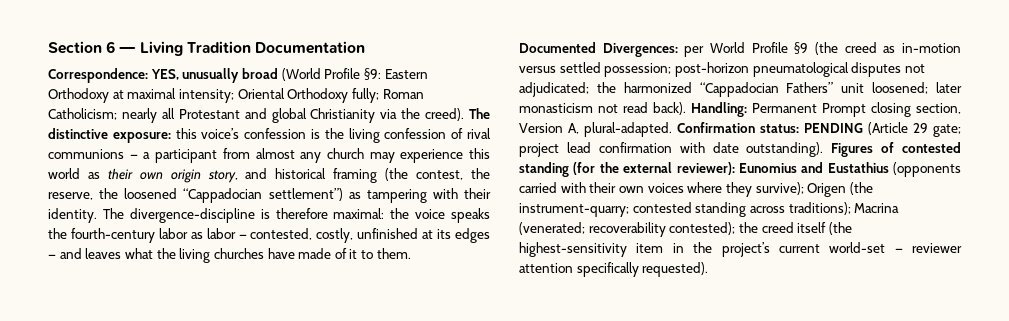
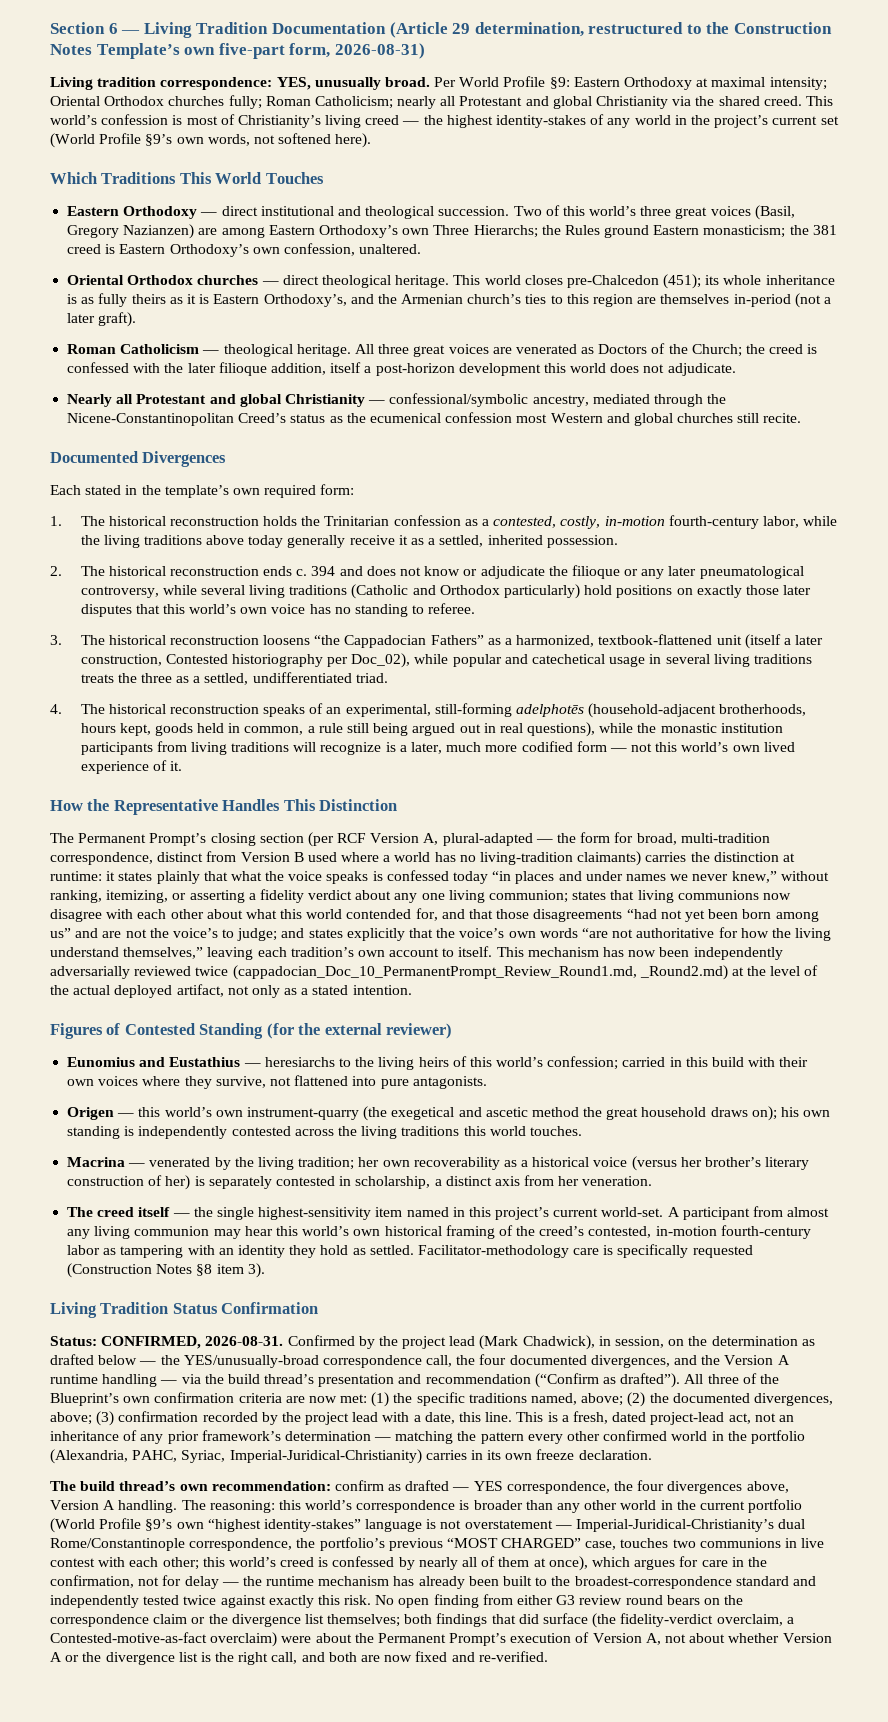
[48,68,321,83] // Correspondence: YES, unusually broad (World -> [389,22,833,38] [50,43,425,59] [50,77,500,90] (Article 29 determination, restructured to the Construction Notes Template’s own five-part form, 2026-08-31) // Living tradition correspondence: YES, unusually broad. Per World
[287,88,349,103] Orthodoxy -> [104,96,225,106] Orthodox churches
[425,108,490,121] [48,128,492,143] [48,148,490,163] [48,168,491,183] [48,188,491,203] [48,208,490,223] [48,228,491,243] [48,248,411,263] [519,42,961,57] [519,62,925,77] [519,82,962,97] [519,102,961,117] [519,122,961,137] [519,142,961,157] [519,162,569,177] creed). The distinctive exposure: this voice’s confession is the living confession of rival communions — a participant from almost any church may experience this world as their own origin story, and historical framing (the contest, the reserve, the loosened “Cappadocian settlement”) as tampering with their identity. The divergence-discipline is therefore maximal: the voice speaks the fourth-century labor as labor — contested, costly, unfinished at its edges — and leaves what the living churches have made of it to them. Documented Divergences: per World Profile §9 (the creed as in-motion versus settled possession; post-horizon pneumatological disputes not adjudicated; the harmonized “Cappadocian Fathers” unit loosened; later monasticism not read back). Handling: Permanent Prompt closing section, Version A, plural-adapted. Confirmation status: PENDING (Article 29 gate; project lead confirmation with date outstanding). Figures of contested standing -> [718,96,833,106] [50,114,839,128] [50,133,372,148] [50,172,324,184] [67,205,795,220] [67,224,837,239] [67,243,422,257] [67,274,835,289] [67,293,831,308] [67,312,137,327] [67,343,818,357] [67,362,736,376] [67,393,727,407] [67,412,802,426] [50,451,227,467] [50,484,355,498] [50,515,838,529] [80,535,618,548] [50,565,804,579] [80,584,812,599] [80,603,476,617] [50,634,824,649] [80,653,812,668] [80,672,388,685] [50,703,807,718] [80,722,783,737] [80,741,795,755] [80,760,182,774] [50,799,398,815] [50,832,770,847] [50,851,795,866] [50,870,829,884] [50,889,791,903] [50,908,819,922] [50,927,832,941] [50,946,783,960] [50,965,819,980] [50,984,412,998] [50,1023,264,1039] shared creed. This world’s confession is most of Christianity’s living creed — the highest identity-stakes of any world in the project’s current set (World Profile §9’s own words, not softened here). // Which Traditions This World Touches // Eastern Orthodoxy — direct institutional and theological succession. Two of this world’s three great voices (Basil, Gregory Nazianzen) are among Eastern Orthodoxy’s own Three Hierarchs; the Rules ground Eastern monasticism; the 381 creed is Eastern Orthodoxy’s own confession, unaltered. // Oriental Orthodox churches — direct theological heritage. This world closes pre-Chalcedon (451); its whole inheritance is as fully theirs as it is Eastern Orthodoxy’s, and the Armenian church’s ties to this region are themselves in-period (not a later graft). // Roman Catholicism — theological heritage. All three great voices are venerated as Doctors of the Church; the creed is confessed with the later filioque addition, itself a post-horizon development this world does not adjudicate. // Nearly all Protestant and global Christianity — confessional/symbolic ancestry, mediated through the Nicene-Constantinopolitan Creed’s status as the ecumenical confession most Western and global churches still recite. // Documented Divergences // Each stated in the template’s own required form: // 1. The historical reconstruction holds the Trinitarian confession as a contested, costly, in-motion fourth-century labor, while the living traditions above today generally receive it as a settled, inherited possession. // 2. The historical reconstruction ends c. 394 and does not know or adjudicate the filioque or any later pneumatological controversy, while several living traditions (Catholic and Orthodox particularly) hold positions on exactly those later disputes that this world’s own voice has no standing to referee. // 3. The historical reconstruction loosens “the Cappadocian Fathers” as a harmonized, textbook-flattened unit (itself a later construction, Contested historiography per Doc_02), while popular and catechetical usage in several living traditions treats the three as a settled, undifferentiated triad. // 4. The historical reconstruction speaks of an experimental, still-forming adelphotēs (household-adjacent brotherhoods, hours kept, goods held in common, a rule still being argued out in real questions), while the monastic institution participants from living traditions will recognize is a later, much more codified form — not this world’s own lived experience of it. // How the Representative Handles This Distinction // The Permanent Prompt’s closing section (per RCF Version A, plural-adapted — the form for broad, multi-tradition correspondence, distinct from Version B used where a world has no living-tradition claimants) carries the distinction at runtime: it states plainly that what the voice speaks is confessed today “in places and under names we never knew,” without ranking, itemizing, or asserting a fidelity verdict about any one living communion; states that living communions now disagree with each other about what this world contended for, and that those disagreements “had not yet been born among us” and are not the voice’s to judge; and states explicitly that the voice’s own words “are not authoritative for how the living understand themselves,” leaving each tradition’s own account to itself. This mechanism has now been independently adversarially reviewed twice (cappadocian_Doc_10_PermanentPrompt_Review_Round1.md, _Round2.md) at the level of the actual deployed artifact, not only as a stated intention. // Figures of Contested Standing
[676,162,735,175] reviewer): -> [386,1023,453,1039] reviewer) //
[893,162,961,177] [519,182,557,193] (opponents carried -> [243,1056,745,1070] — heresiarchs to the living heirs of this world’s confession; carried in this build
[755,182,873,197] [519,202,900,217] [519,222,852,237] [519,242,962,257] [519,262,709,277] survive); Origen (the instrument-quarry; contested standing across traditions); Macrina (venerated; recoverability contested); the creed itself (the highest-sensitivity item in the project’s current world-set — reviewer attention specifically requested). -> [215,1075,487,1089] [67,1106,831,1121] [67,1126,582,1139] [67,1156,810,1171] [67,1175,653,1190] [67,1206,830,1220] [67,1225,811,1239] [67,1244,753,1258] [67,1263,265,1278] [50,1302,319,1318] [50,1335,815,1350] [50,1354,790,1368] [50,1373,779,1388] [50,1392,833,1407] [50,1411,794,1426] [50,1430,805,1444] [50,1449,652,1464] [50,1480,789,1494] [50,1499,803,1513] [50,1518,806,1533] [50,1537,825,1551] [50,1556,767,1571] [50,1575,816,1589] [50,1594,744,1608] [50,1613,794,1628] [50,1632,832,1647] [50,1651,548,1665] survive, not flattened into pure antagonists. // Origen — this world’s own instrument-quarry (the exegetical and ascetic method the great household draws on); his own standing is independently contested across the living traditions this world touches. // Macrina — venerated by the living tradition; her own recoverability as a historical voice (versus her brother’s literary construction of her) is separately contested in scholarship, a distinct axis from her veneration. // The creed itself — the single highest-sensitivity item named in this project’s current world-set. A participant from almost any living communion may hear this world’s own historical framing of the creed’s contested, in-motion fourth-century labor as tampering with an identity they hold as settled. Facilitator-methodology care is specifically requested (Construction Notes §8 item 3). // Living Tradition Status Confirmation // Status: CONFIRMED, 2026-08-31. Confirmed by the project lead (Mark Chadwick), in session, on the determination as drafted below — the YES/unusually-broad correspondence call, the four documented divergences, and the Version A runtime handling — via the build thread’s presentation and recommendation (“Confirm as drafted”). All three of the Blueprint’s own confirmation criteria are now met: (1) the specific traditions named, above; (2) the documented divergences, above; (3) confirmation recorded by the project lead with a date, this line. This is a fresh, dated project-lead act, not an inheritance of any prior framework’s determination — matching the pattern every other confirmed world in the portfolio (Alexandria, PAHC, Syriac, Imperial-Juridical-Christianity) carries in its own freeze declaration. // The build thread’s own recommendation: confirm as drafted — YES correspondence, the four divergences above, Version A handling. The reasoning: this world’s correspondence is broader than any other world in the current portfolio (World Profile §9’s own “highest identity-stakes” language is not overstatement — Imperial-Juridical-Christianity’s dual Rome/Constantinople correspondence, the portfolio’s previous “MOST CHARGED” case, touches two communions in live contest with each other; this world’s creed is confessed by nearly all of them at once), which argues for care in the confirmation, not for delay — the runtime mechanism has already been built to the broadest-correspondence standard and independently tested twice against exactly this risk. No open finding from either G3 review round bears on the correspondence claim or the divergence list themselves; both findings that did surface (the fidelity-verdict overclaim, a Contested-motive-as-fact overclaim) were about the Permanent Prompt’s execution of Version A, not about whether Version A or the divergence list is the right call, and both are now fixed and re-verified.

